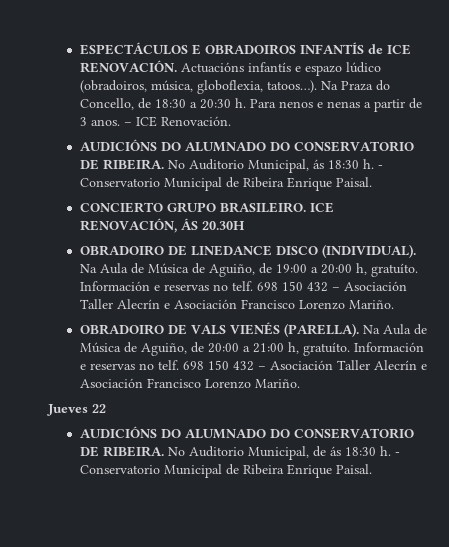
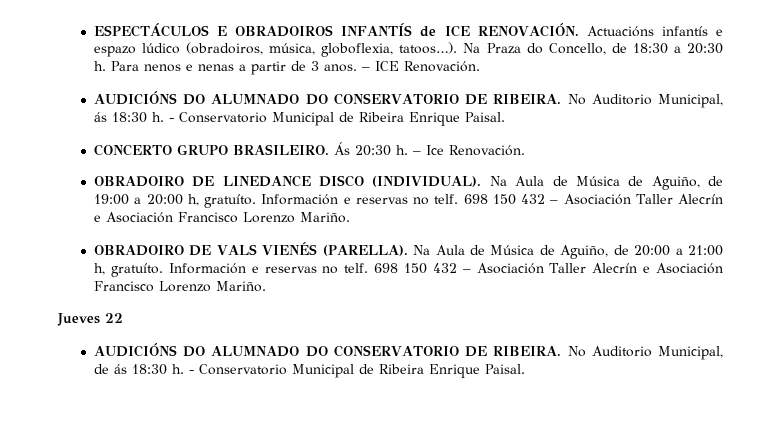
[79,202,163,213] CONCIERTO -> [94,144,173,156] CONCERTO
[309,202,334,213] [79,218,245,233] ICE RENOVACIÓN, ÁS 20.30H -> [334,142,526,156] Ás 20:30 h. – Ice Renovación.

